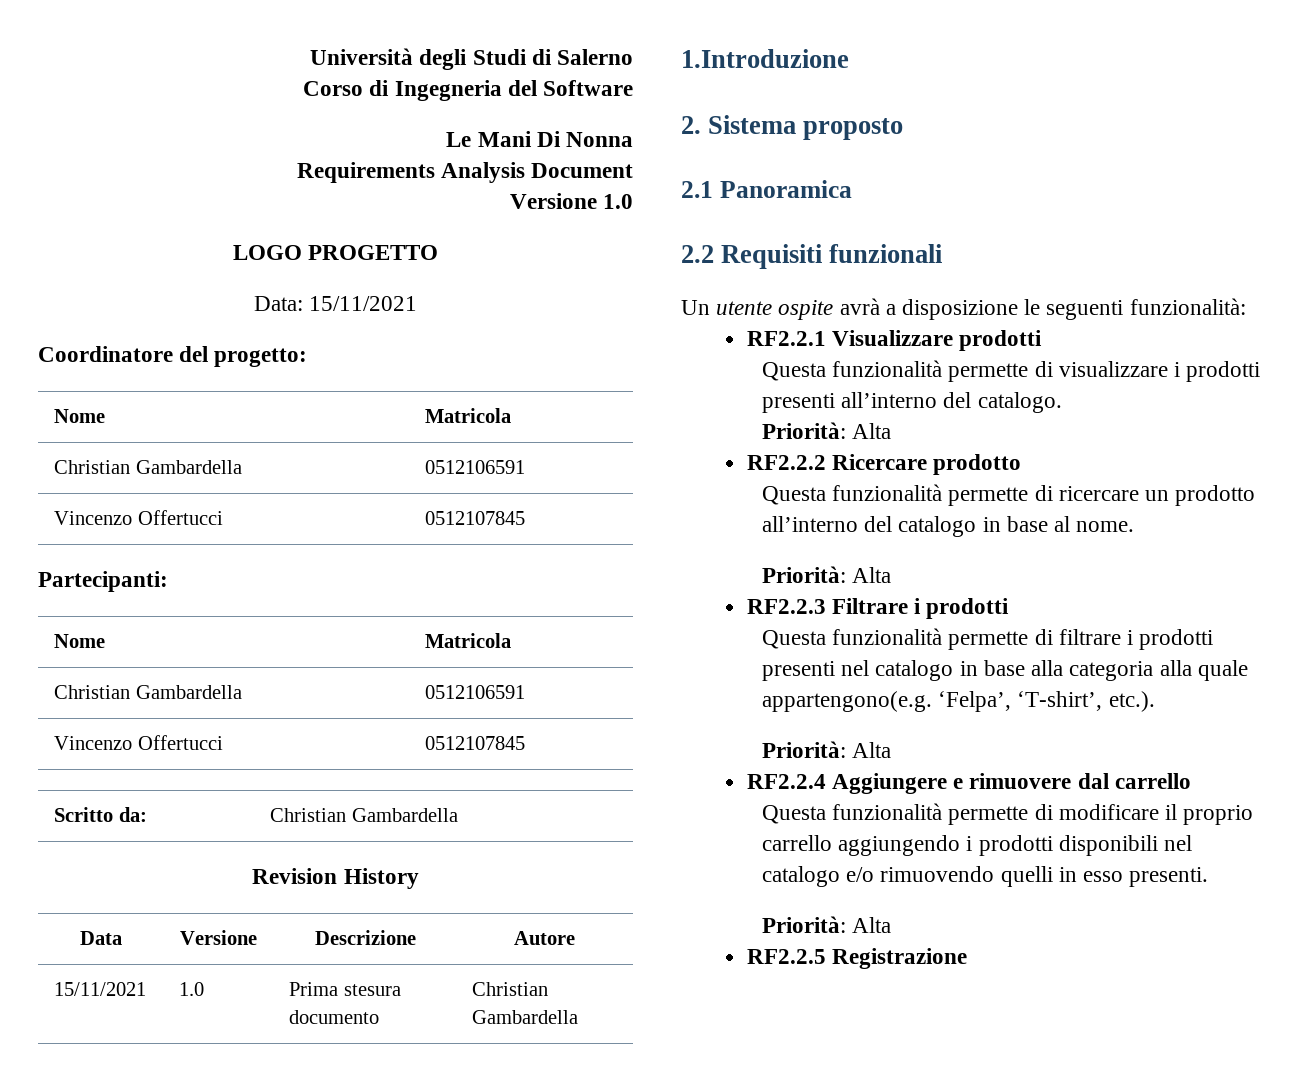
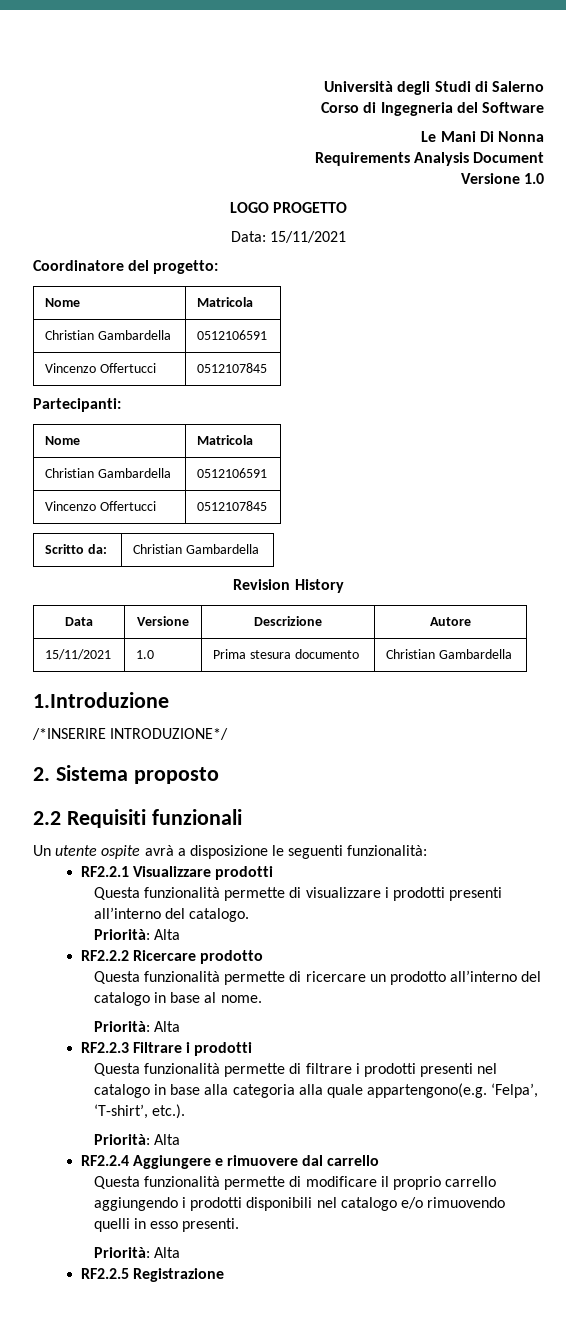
(849, 58) none -> [32,728,229,740] // /*INSERIRE INTRODUZIONE*/
[681,180,852,198] // 2.1 Panoramica -> (219, 775) none

